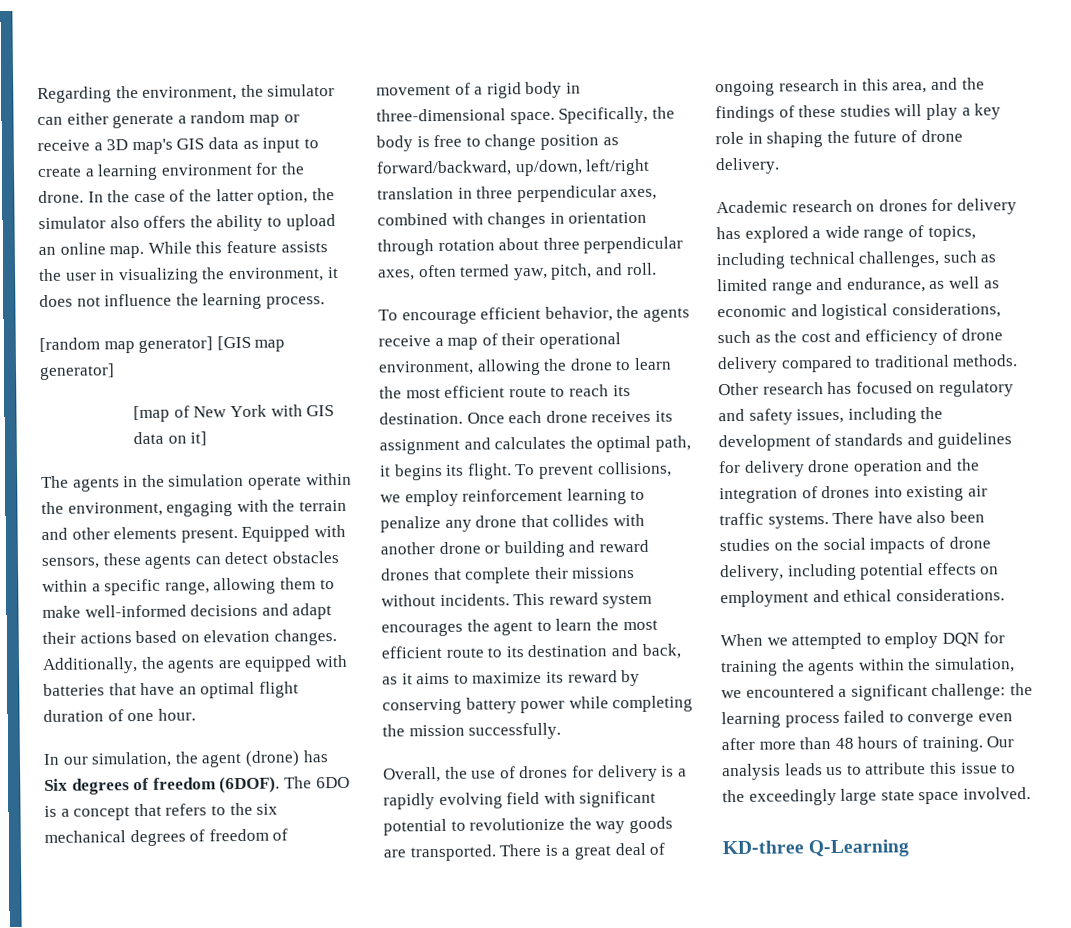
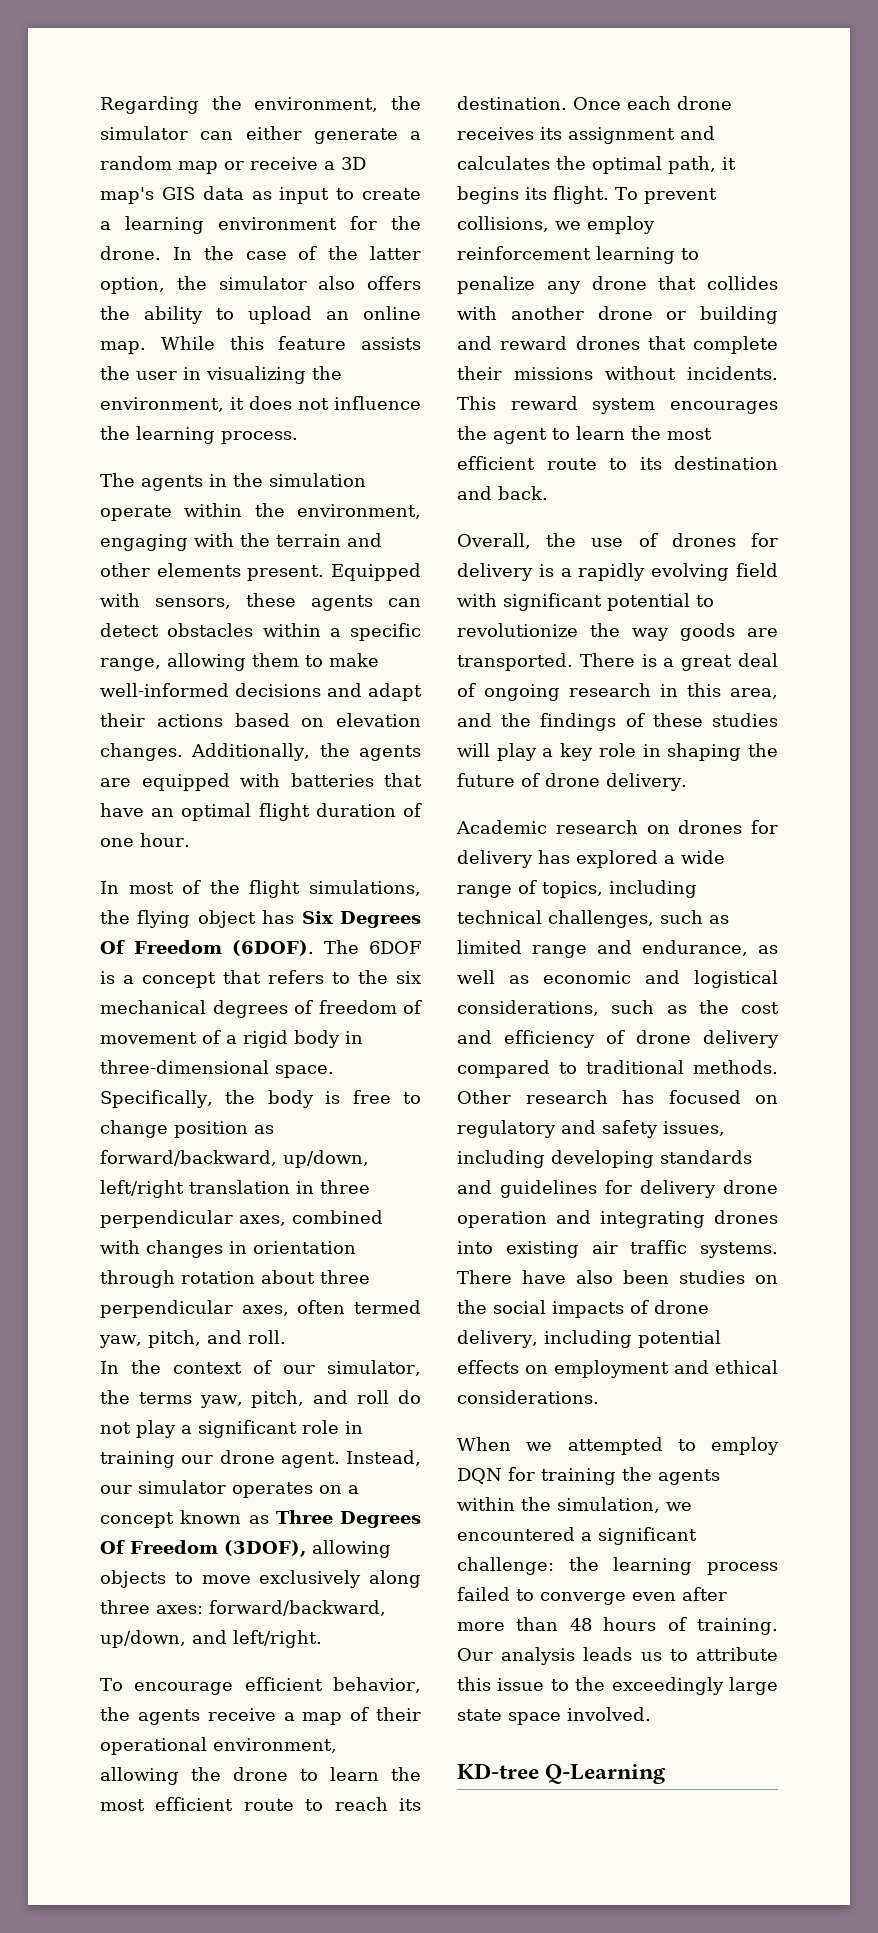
[39,335,286,354] [39,363,115,381] [133,404,335,423] [133,431,208,446] // [random map generator] [GIS map generator] // [map of New York with GIS data on it] -> (298, 437) none
[62,750,329,768] [44,777,216,795] our simulation, the agent (drone) has Six degrees of freedom -> [128,880,421,898] [100,910,421,928] [100,940,222,954] most of the flight simulations, the flying object has Six Degrees Of Freedom
[315,776,350,789] 6DO -> [369,941,421,954] 6DOF
(657, 269) none -> [100,1360,422,1376] [100,1390,421,1408] [100,1420,363,1438] [100,1450,421,1468] [100,1480,359,1498] [100,1510,421,1528] [100,1540,391,1558] [100,1570,421,1588] [100,1600,386,1616] [100,1630,322,1648] // In the context of our simulator, the terms yaw, pitch, and roll do not play a significant role in training our drone agent. Instead, our simulator operates on a concept known as Three Degrees Of Freedom (3DOF), allowing objects to move exclusively along three axes: forward/backward, up/down, and left/right.
[641,643,681,659] [382,669,641,687] [382,695,694,715] [382,722,562,740] back, as it aims to maximize its reward by conserving battery power while completing the mission successfully. -> [498,486,548,500] back.
[920,406,944,420] [718,434,831,452] the development of -> [551,1150,654,1168] developing
[955,458,980,471] [719,486,818,504] the integration of -> [600,1211,705,1228] integrating
[722,840,804,855] KD-three -> [457,1763,539,1779] KD-tree

